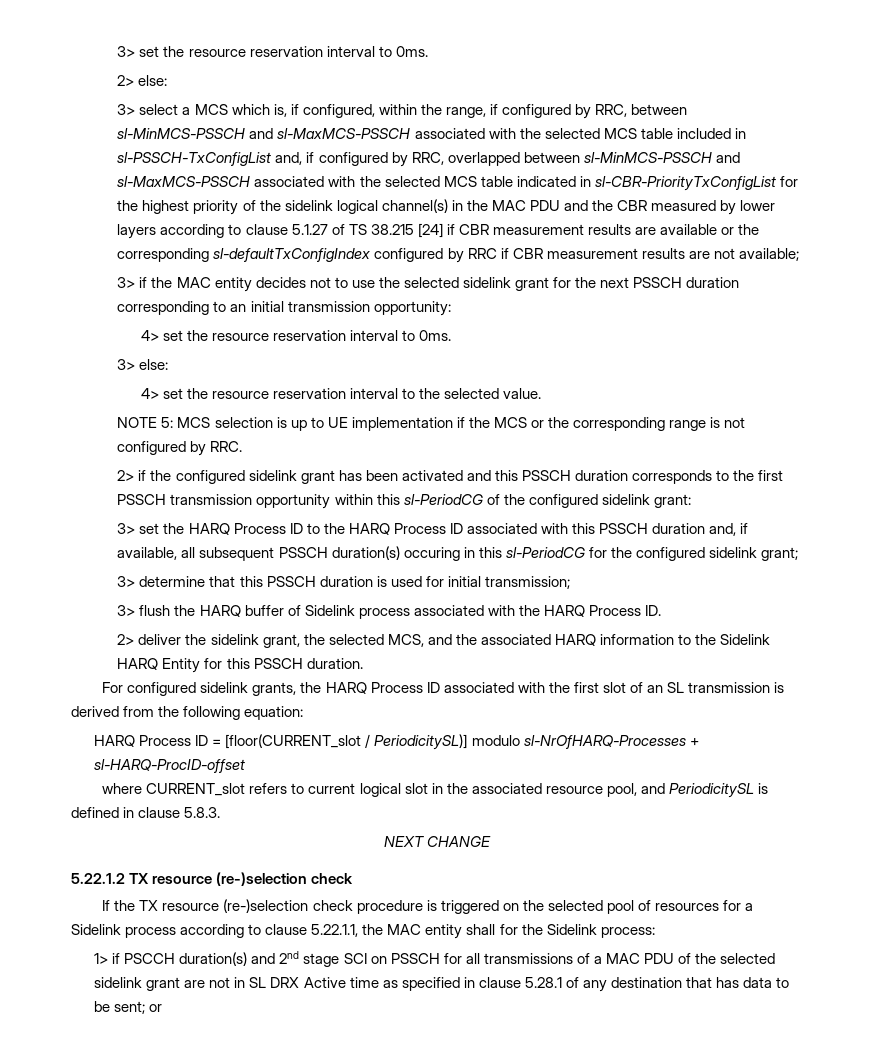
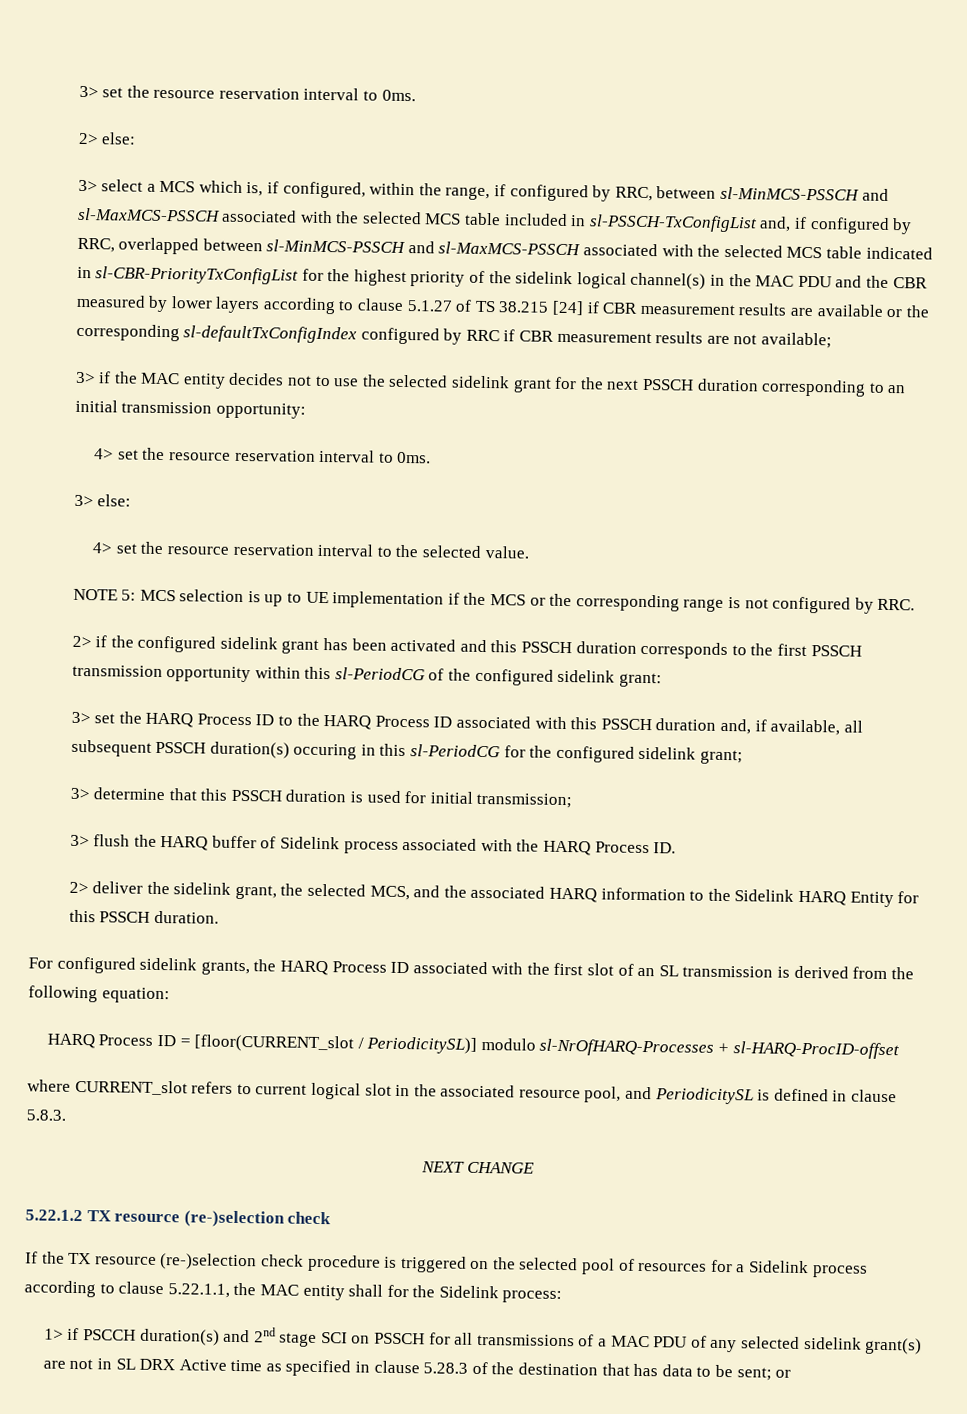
[695,953,776,964] [94,977,181,991] the selected sidelink grant -> [710,1336,923,1355] any selected sidelink grant(s)
[524,977,607,992] 5.28.1 of any -> [423,1361,515,1375] 5.28.3 of the

